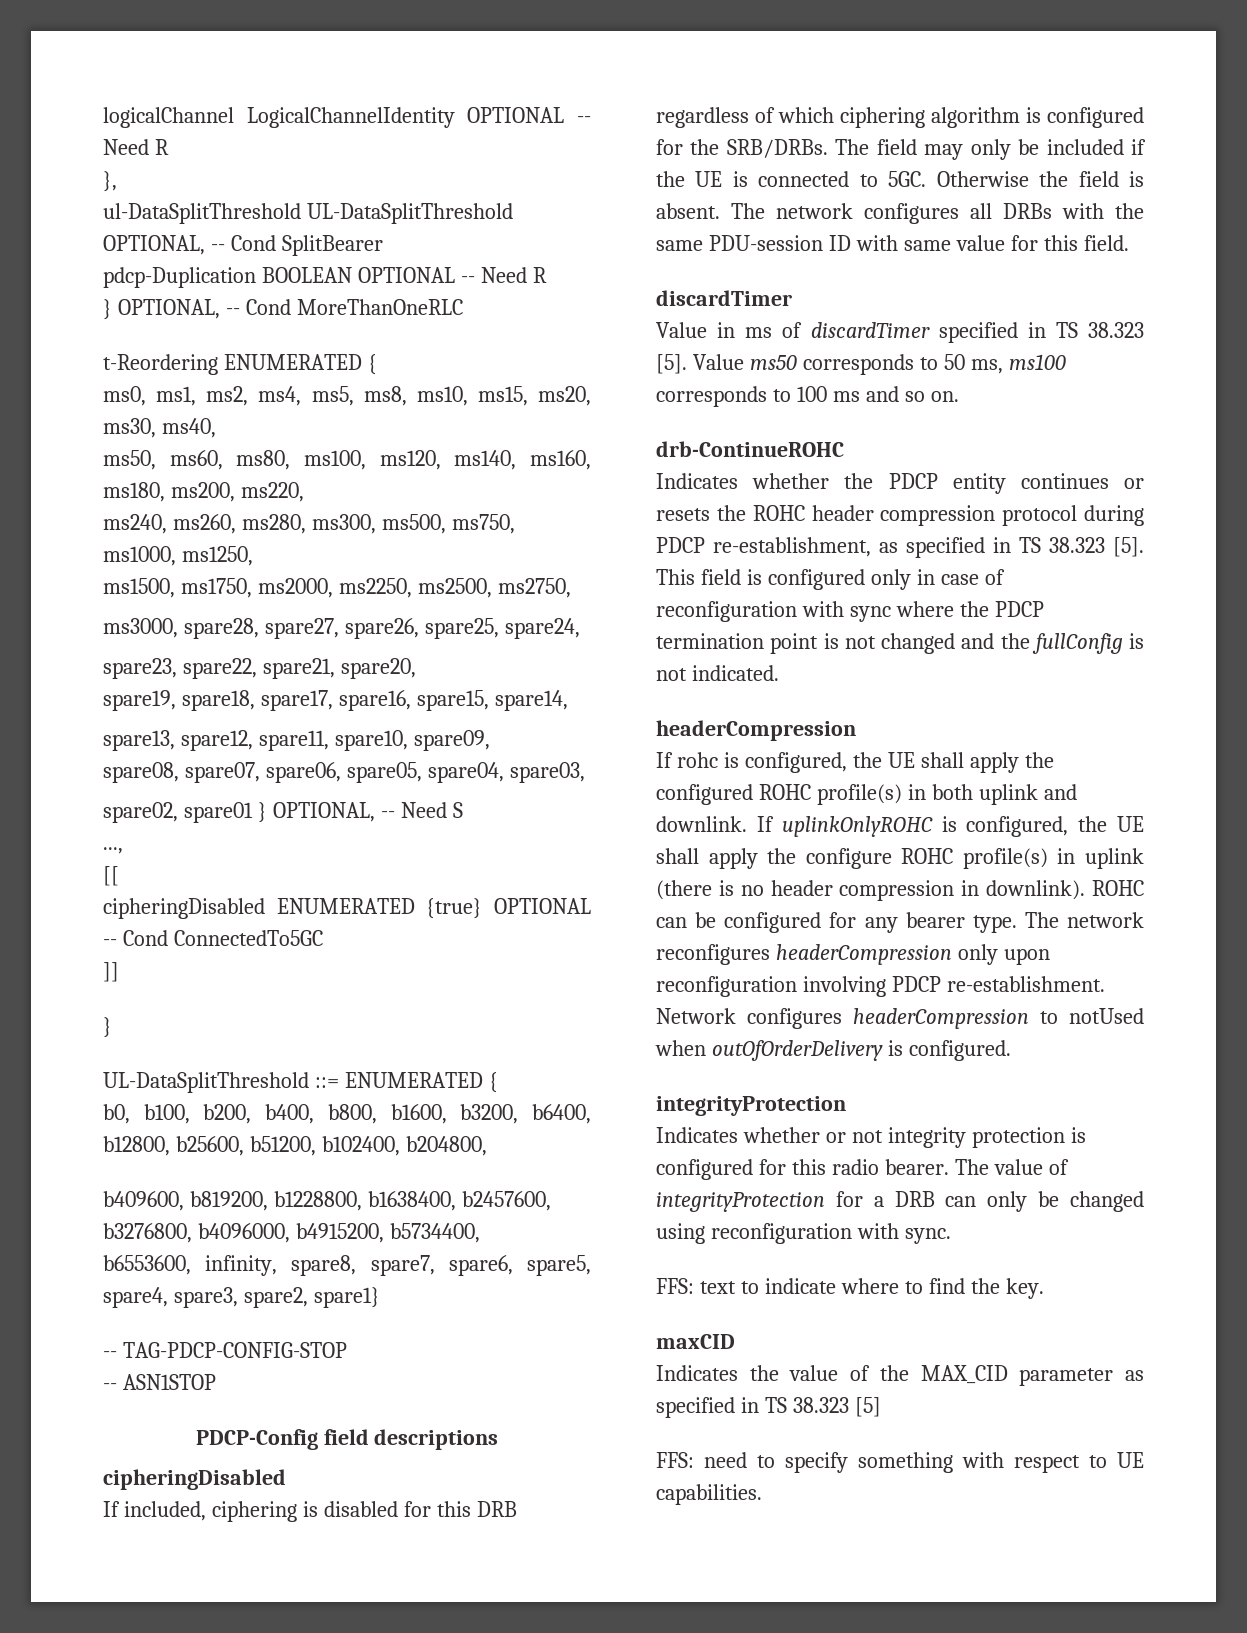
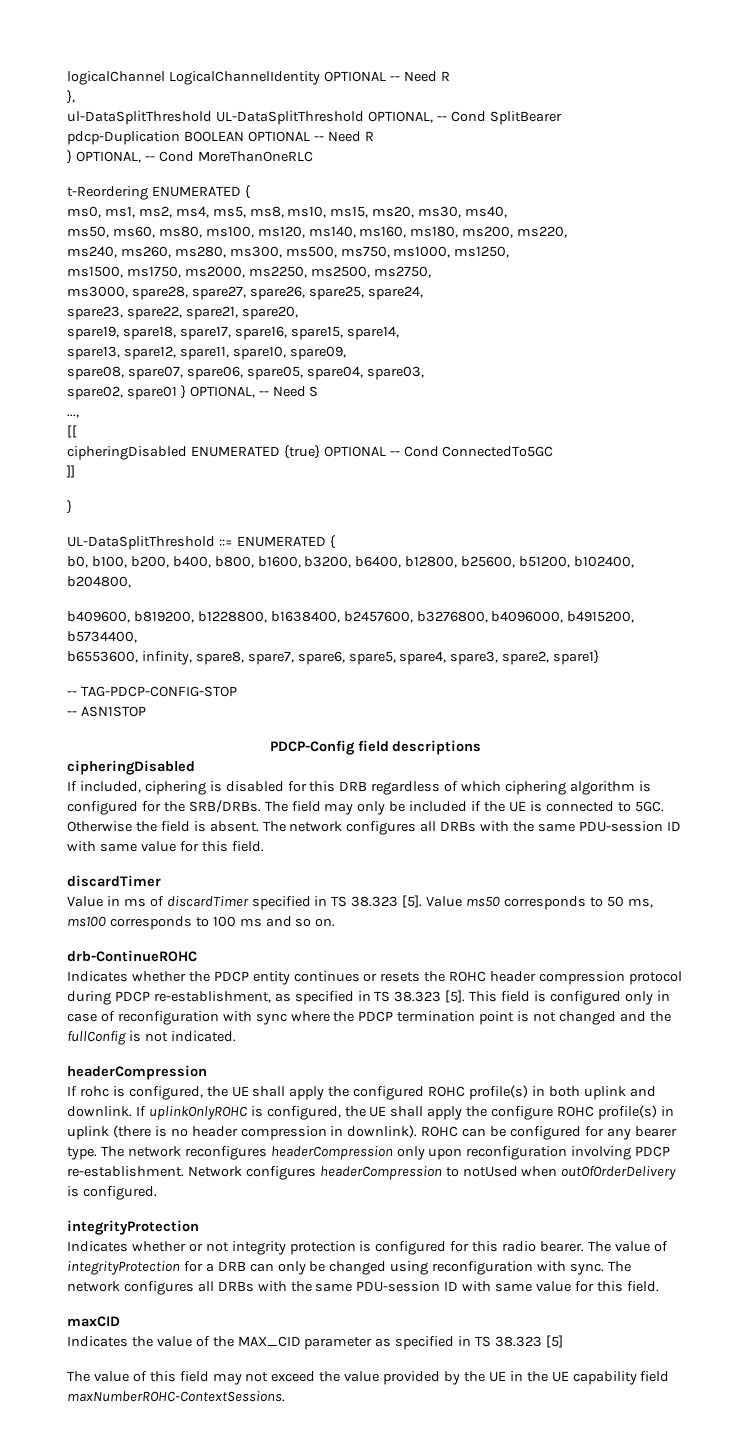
[656,1278,1044,1299] // FFS: text to indicate where to find the key. -> [607,1261,631,1272] [67,1281,659,1295] The network configures all DRBs with the same PDU-session ID with same value for this field.
[656,1452,1144,1473] [656,1484,762,1505] FFS: need to specify something with respect to UE capabilities. -> [67,1371,670,1385] [67,1391,285,1402] The value of this field may not exceed the value provided by the UE in the UE capability field maxNumberROHC-ContextSessions.

